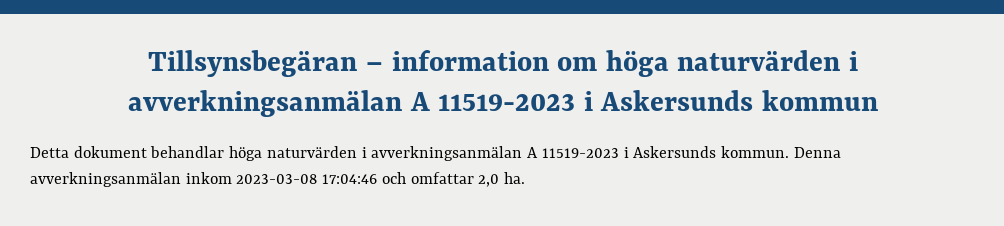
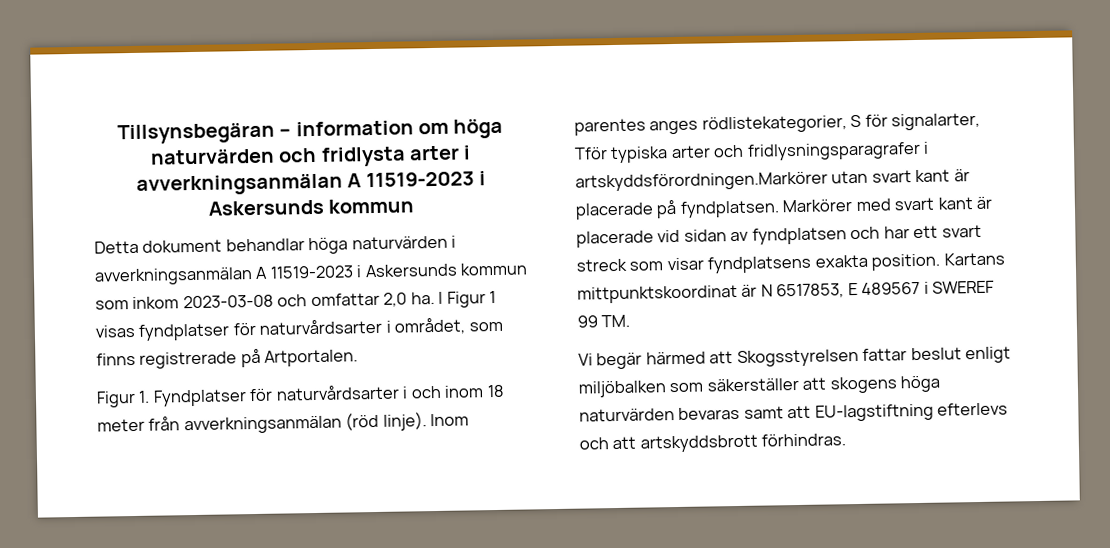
(841, 60) none -> [278,145,460,167] och fridlysta arter
[720,146,841,158] [30,172,181,187] kommun. Denna avverkningsanmälan -> [460,262,529,276] [95,300,129,310] kommun som
[322,174,378,184] 17:04:46 -> (274, 301) none
(526, 178) none -> [438,290,497,308] [95,317,503,341] [96,348,359,369] [96,384,505,408] [97,412,470,435] [574,112,981,136] [574,141,930,164] [575,169,970,192] [575,196,993,220] [576,224,982,248] [576,252,1005,274] [577,280,995,304] [577,314,631,328] [578,346,1012,370] [578,375,942,398] [579,402,1009,422] [579,433,847,453] I Figur 1 visas fyndplatser för naturvårdsarter i området, som finns registrerade på Artportalen. // Figur 1. Fyndplatser för naturvårdsarter i och inom 18 meter från avverkningsanmälan (röd linje). Inom parentes anges rödlistekategorier, S för signalarter, Tför typiska arter och fridlysningsparagrafer i artskyddsförordningen.Markörer utan svart kant är placerade på fyndplatsen. Markörer med svart kant är placerade vid sidan av fyndplatsen och har ett svart streck som visar fyndplatsens exakta position. Kartans mittpunktskoordinat är N 6517853, E 489567 i SWEREF 99 TM. // Vi begär härmed att Skogsstyrelsen fattar beslut enligt miljöbalken som säkerställer att skogens höga naturvärden bevaras samt att EU-lagstiftning efterlevs och att artskyddsbrott förhindras.

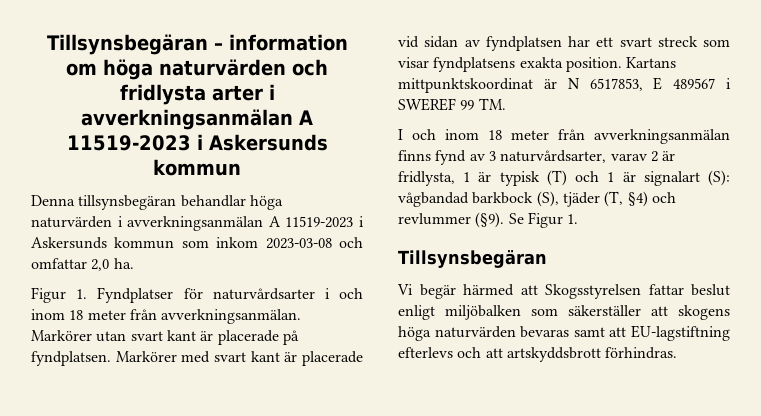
[94,239,223,254] Detta dokument -> [31,195,177,210] Denna tillsynsbegäran
[438,290,497,308] [95,317,503,341] [96,348,359,369] I Figur 1 visas fyndplatser för naturvårdsarter i området, som finns registrerade på Artportalen. -> (134, 263) none
[183,412,470,435] [574,112,981,136] [574,141,930,164] [575,171,828,192] avverkningsanmälan (röd linje). Inom parentes anges rödlistekategorier, S för signalarter, Tför typiska arter och fridlysningsparagrafer i artskyddsförordningen.Markörer -> [161,309,302,324] [31,330,92,341] avverkningsanmälan. Markörer
[850,226,881,240] och -> (562, 43) none
(631, 321) none -> [398,129,730,144] [398,150,676,165] [398,170,730,186] [398,191,676,207] [398,212,579,228] [398,250,547,268] // I och inom 18 meter från avverkningsanmälan finns fynd av 3 naturvårdsarter, varav 2 är fridlysta, 1 är typisk (T) och 1 är signalart (S): vågbandad barkbock (S), tjäder (T, §4) och revlummer (§9). Se Figur 1. // Tillsynsbegäran

